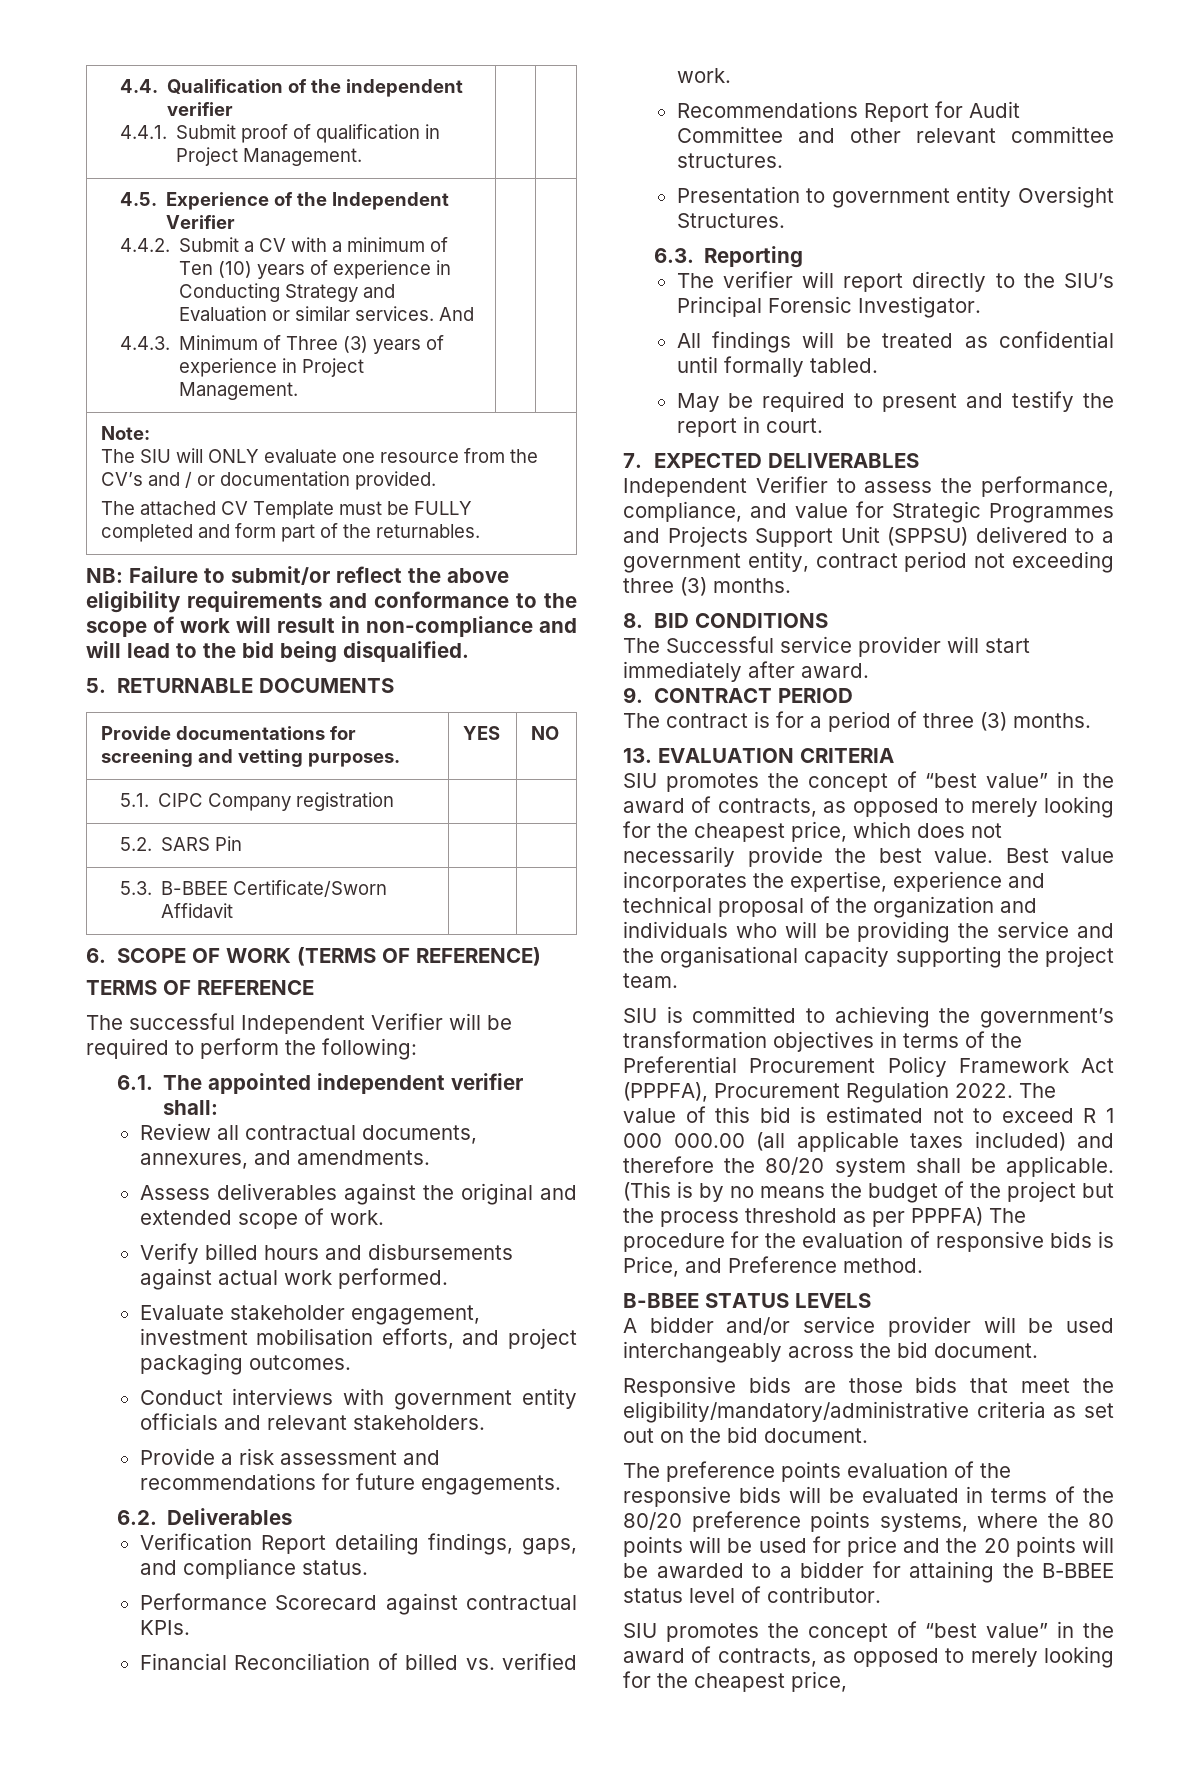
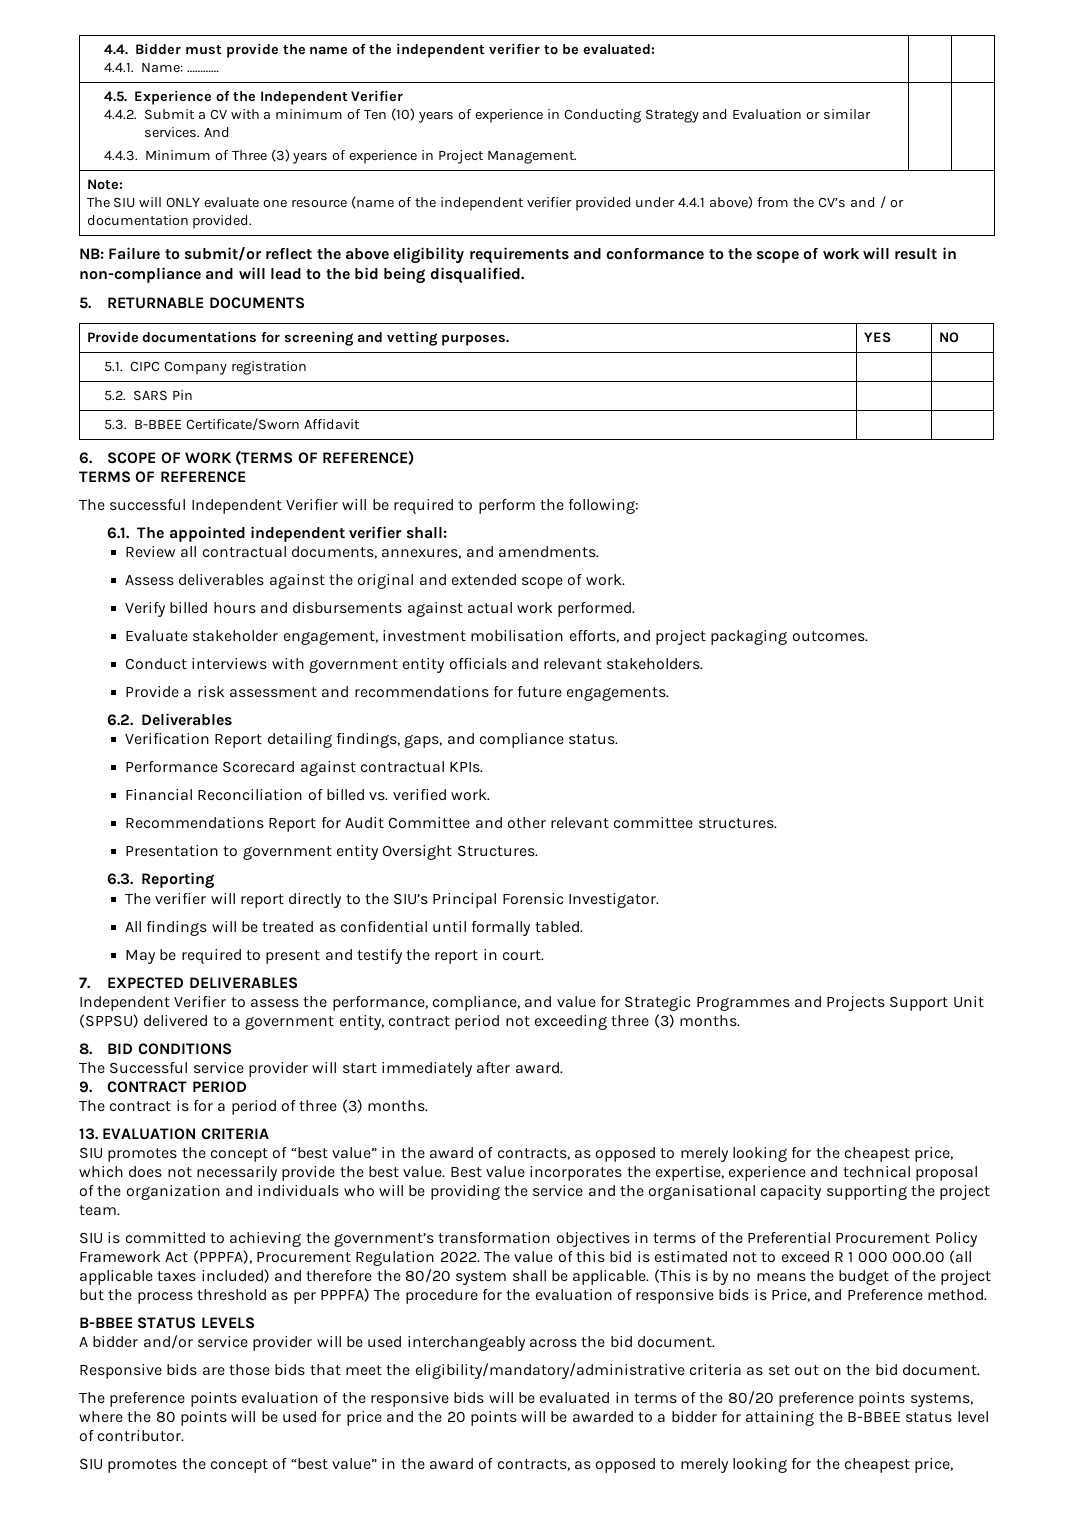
[166,79,463,97] [166,102,233,116] [119,124,440,143] [175,147,362,166] Qualification of the independent verifier // 4.4.1. Submit proof of qualification in Project Management. -> [134,43,655,58] [103,62,219,73] Bidder must provide the name of the independent verifier to be evaluated: // 4.4.1. Name: …………
(460, 457) none -> [350,196,754,211] (name of the independent verifier provided under 4.4.1 above)
[101,501,473,519] [101,523,481,542] // The attached CV Template must be FULLY completed and form part of the returnables. -> (253, 222) none

